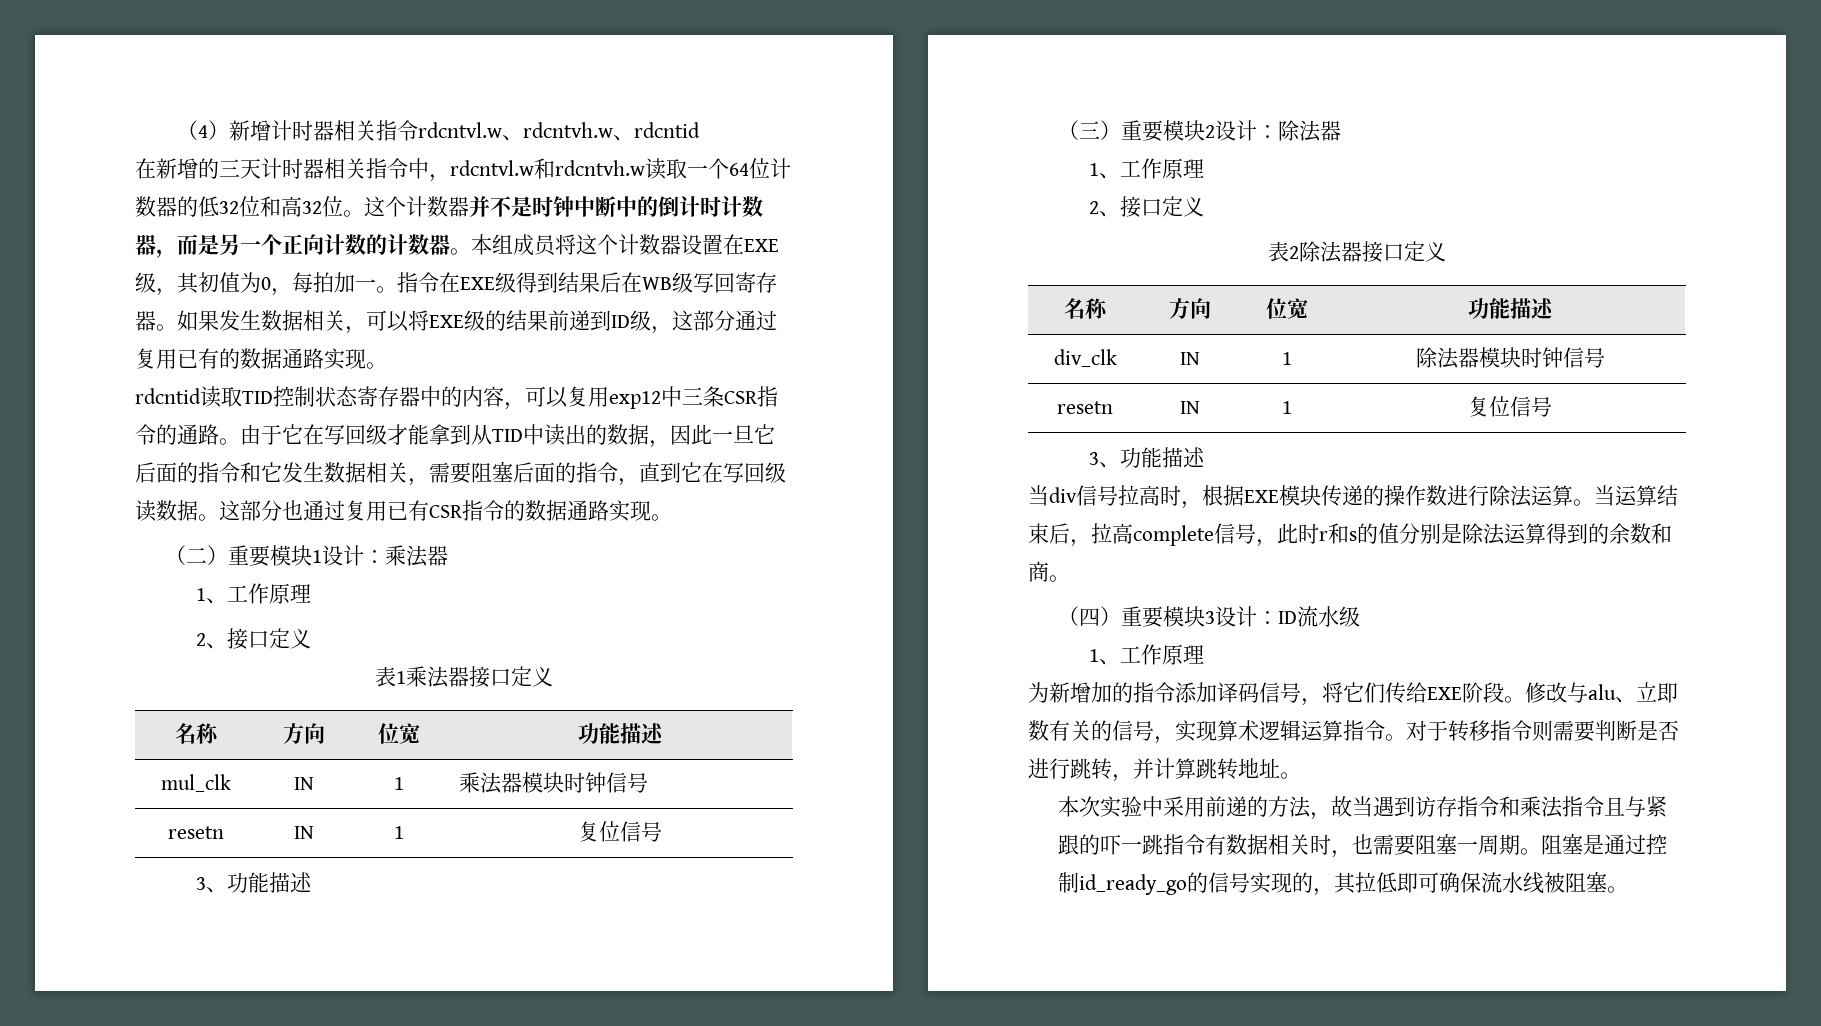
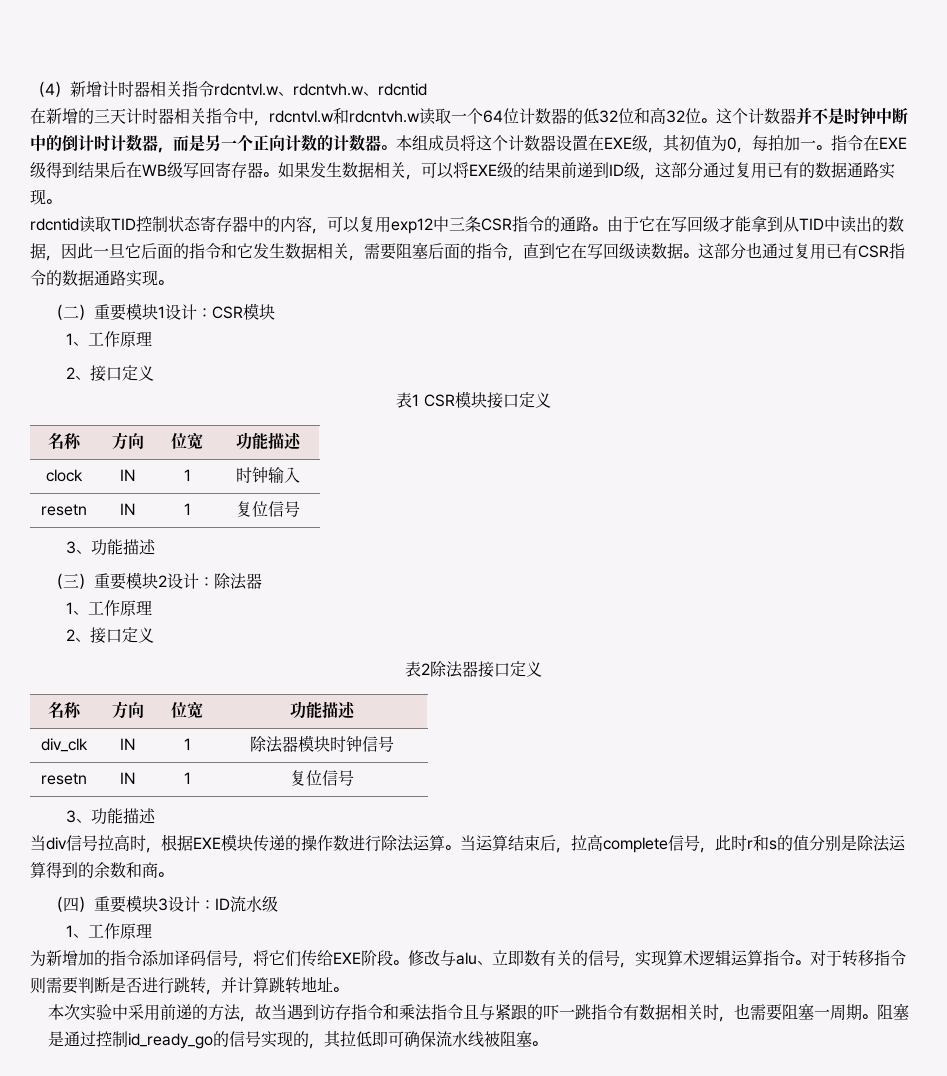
[385,545,449,567] 乘法器 -> [211,303,275,320] CSR模块
[406,666,553,688] [175,723,219,744] [283,723,325,744] [378,723,420,744] [577,723,664,744] [161,774,231,792] [294,777,314,790] [394,777,404,790] [458,772,648,794] 乘法器接口定义 // 名称 | 方向 | 位宽 | 功能描述 // mul_clk | IN | 1 | 乘法器模块时钟信号 -> [423,391,551,409] [48,432,82,450] [111,432,144,450] [171,432,203,449] [236,432,301,450] [46,469,83,482] [120,469,135,481] [183,469,191,481] [236,467,300,483] CSR模块接口定义 // 名称 | 方向 | 位宽 | 功能描述 // clock | IN | 1 | 时钟输入

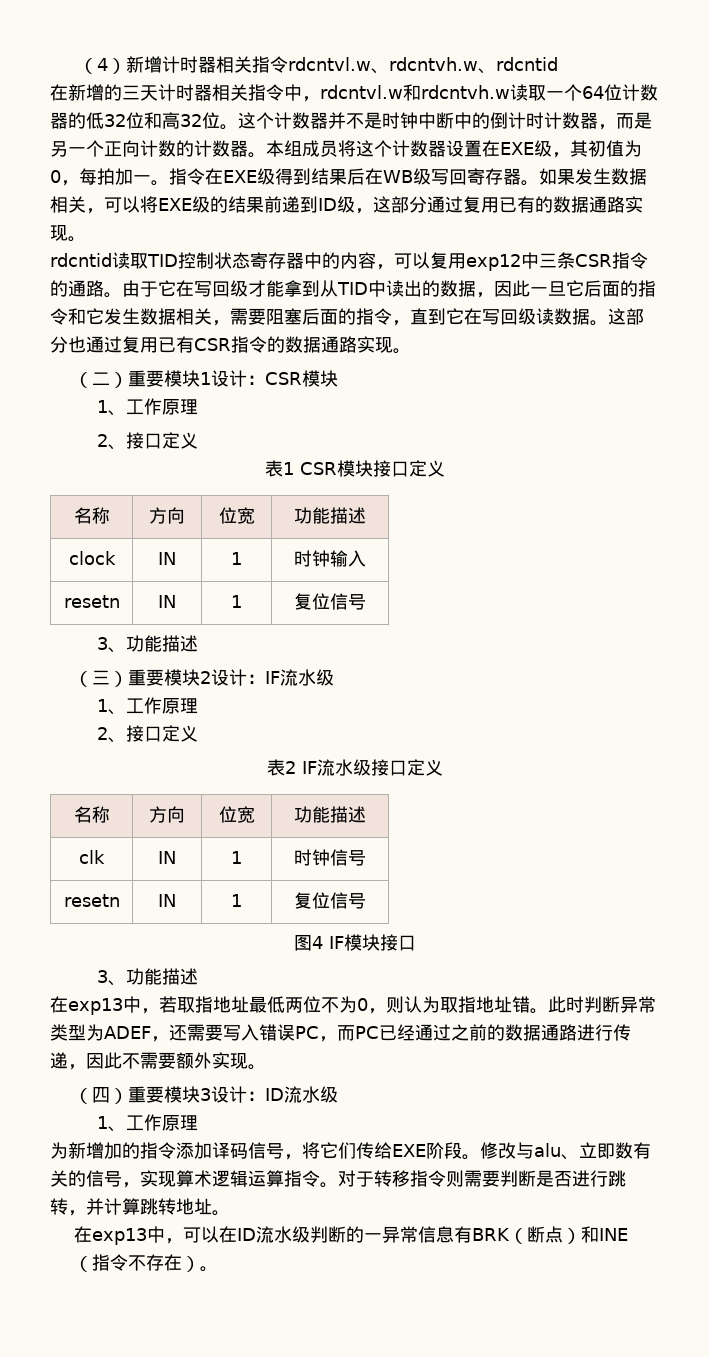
[213,573,262,590] 除法器 -> [264,669,334,686] IF流水级
[430,661,542,678] [48,701,82,719] [111,701,144,719] [171,701,203,718] [290,701,355,719] [41,738,88,752] [120,738,135,750] [183,738,191,750] [250,735,330,753] 除法器接口定义 // 名称 | 方向 | 位宽 | 功能描述 // div_clk | IN | 1 | 除法器模块 -> [301,759,443,776] [73,806,110,823] [149,806,185,823] [218,806,255,823] [294,806,366,823] [79,850,105,864] [158,851,176,864] [231,851,242,864] IF流水级接口定义 // 名称 | 方向 | 位宽 | 功能描述 // clk | IN | 1 |
[65,808,156,825] [30,834,906,853] [30,862,158,879] // 3、功能描述 // 当div信号拉高时，根据EXE模块传递的操作数进行除法运算。当运算结束后，拉高complete信号，此时r和s的值分别是除法运算得到的余数和商 -> [293,934,416,951] [97,968,199,986] [50,996,656,1015] [50,1024,631,1042] [50,1052,248,1070] // 图4 IF模块接口 // 3、功能描述 // 在exp13中，若取指地址最低两位不为0，则认为取指地址错。此时判断异常类型为ADEF，还需要写入错误PC，而PC已经通过之前的数据通路进行传递，因此不需要额外实现
[47,1003,909,1022] [47,1030,532,1049] 本次实验中采用前递的方法，故当遇到访存指令和乘法指令且与紧跟的吓一跳指令有数据相关时，也需要阻塞一周期。阻塞是通过控制id_ready_go的信号实现的，其拉低即可确保流水线被阻塞 -> [73,1226,628,1245] [73,1254,200,1272] 在exp13中，可以在ID流水级判断的一异常信息有BRK（断点）和INE（指令不存在）

